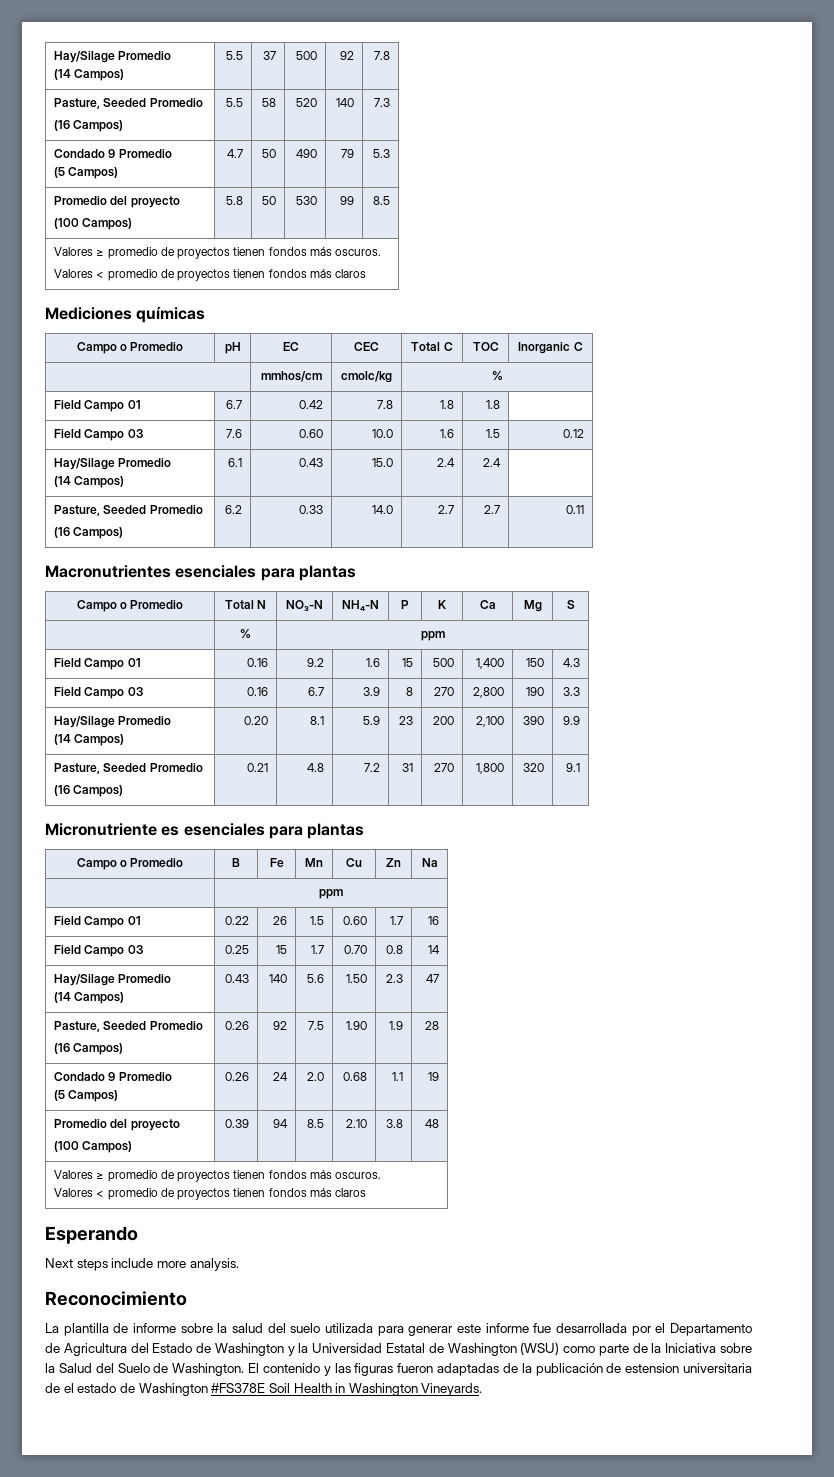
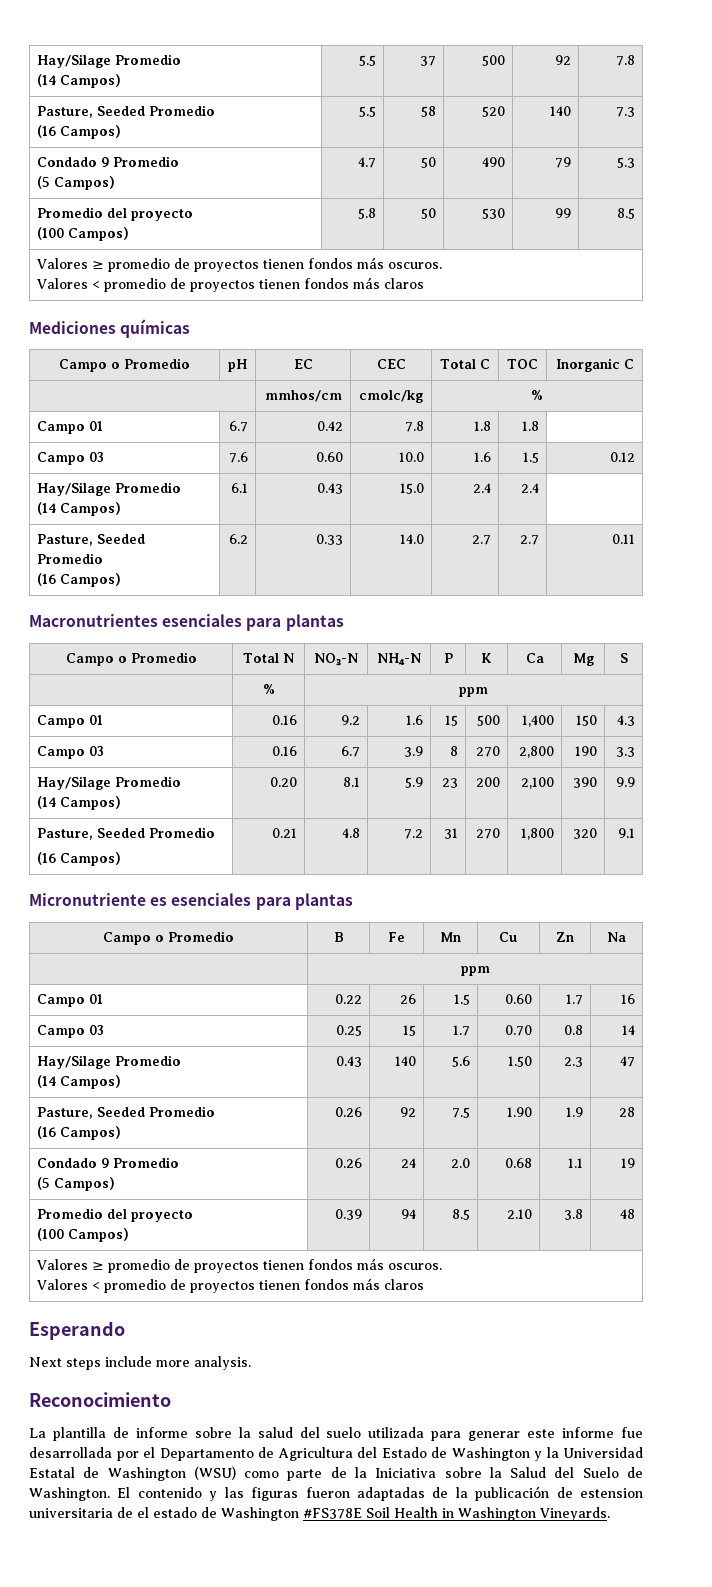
[54,400,82,409] Field -> (543, 395) none
[54,429,82,438] Field -> (539, 426) none
[54,658,82,667] Field -> (488, 692) none
[54,687,82,696] Field -> (635, 720) none
[54,916,82,925] Field -> (490, 971) none
[54,945,82,954] Field -> (635, 999) none

